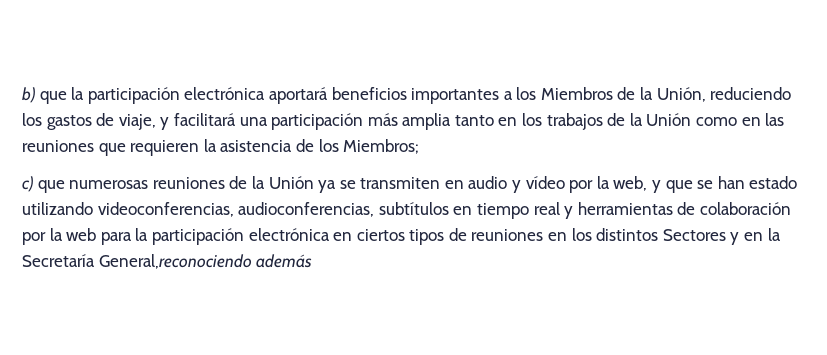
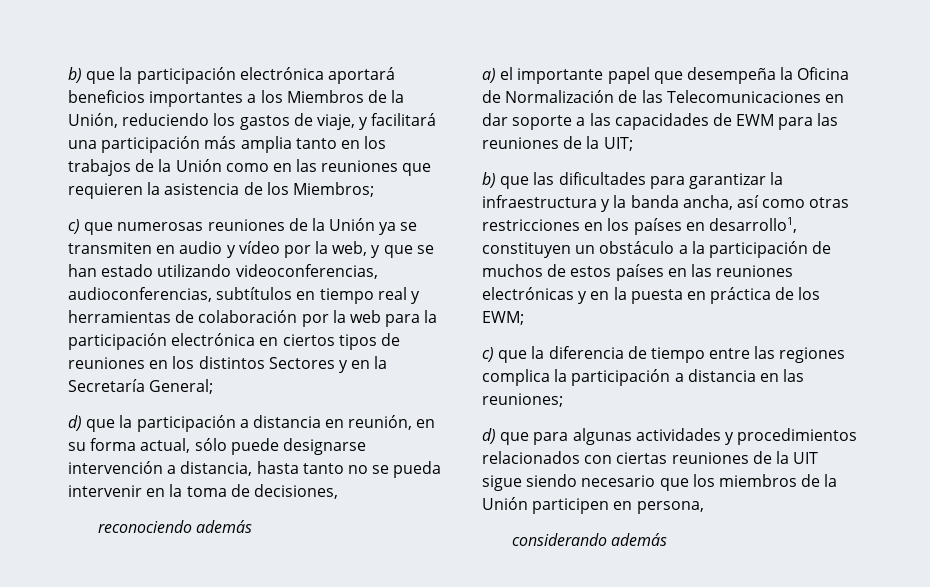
[98,254,252,269] General,reconociendo -> [149,379,214,394] [68,415,436,432] [68,438,366,455] [68,461,442,478] [68,484,338,499] [97,520,252,533] [482,67,850,84] [482,90,844,103] [482,113,839,130] [482,136,633,151] [482,172,784,189] [482,195,850,212] [482,217,797,235] [482,241,832,258] [482,264,794,281] [482,287,821,304] [482,311,524,325] [482,346,846,363] [482,369,805,386] [482,393,563,407] [482,428,858,445] [482,451,819,464] [482,474,838,491] [482,497,704,514] [511,533,607,546] General; // d) que la participación a distancia en reunión, en su forma actual, sólo puede designarse intervención a distancia, hasta tanto no se pueda intervenir en la toma de decisiones, // reconociendo además // a) el importante papel que desempeña la Oficina de Normalización de las Telecomunicaciones en dar soporte a las capacidades de EWM para las reuniones de la UIT; // b) que las dificultades para garantizar la infraestructura y la banda ancha, así como otras restricciones en los países en desarrollo1, constituyen un obstáculo a la participación de muchos de estos países en las reuniones electrónicas y en la puesta en práctica de los EWM; // c) que la diferencia de tiempo entre las regiones complica la participación a distancia en las reuniones; // d) que para algunas actividades y procedimientos relacionados con ciertas reuniones de la UIT sigue siendo necesario que los miembros de la Unión participen en persona, // considerando

